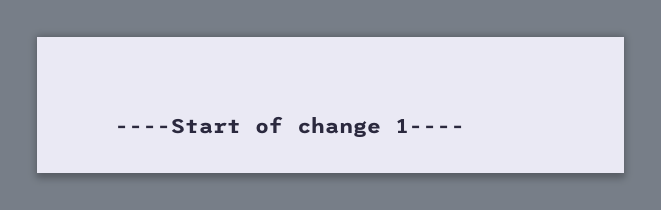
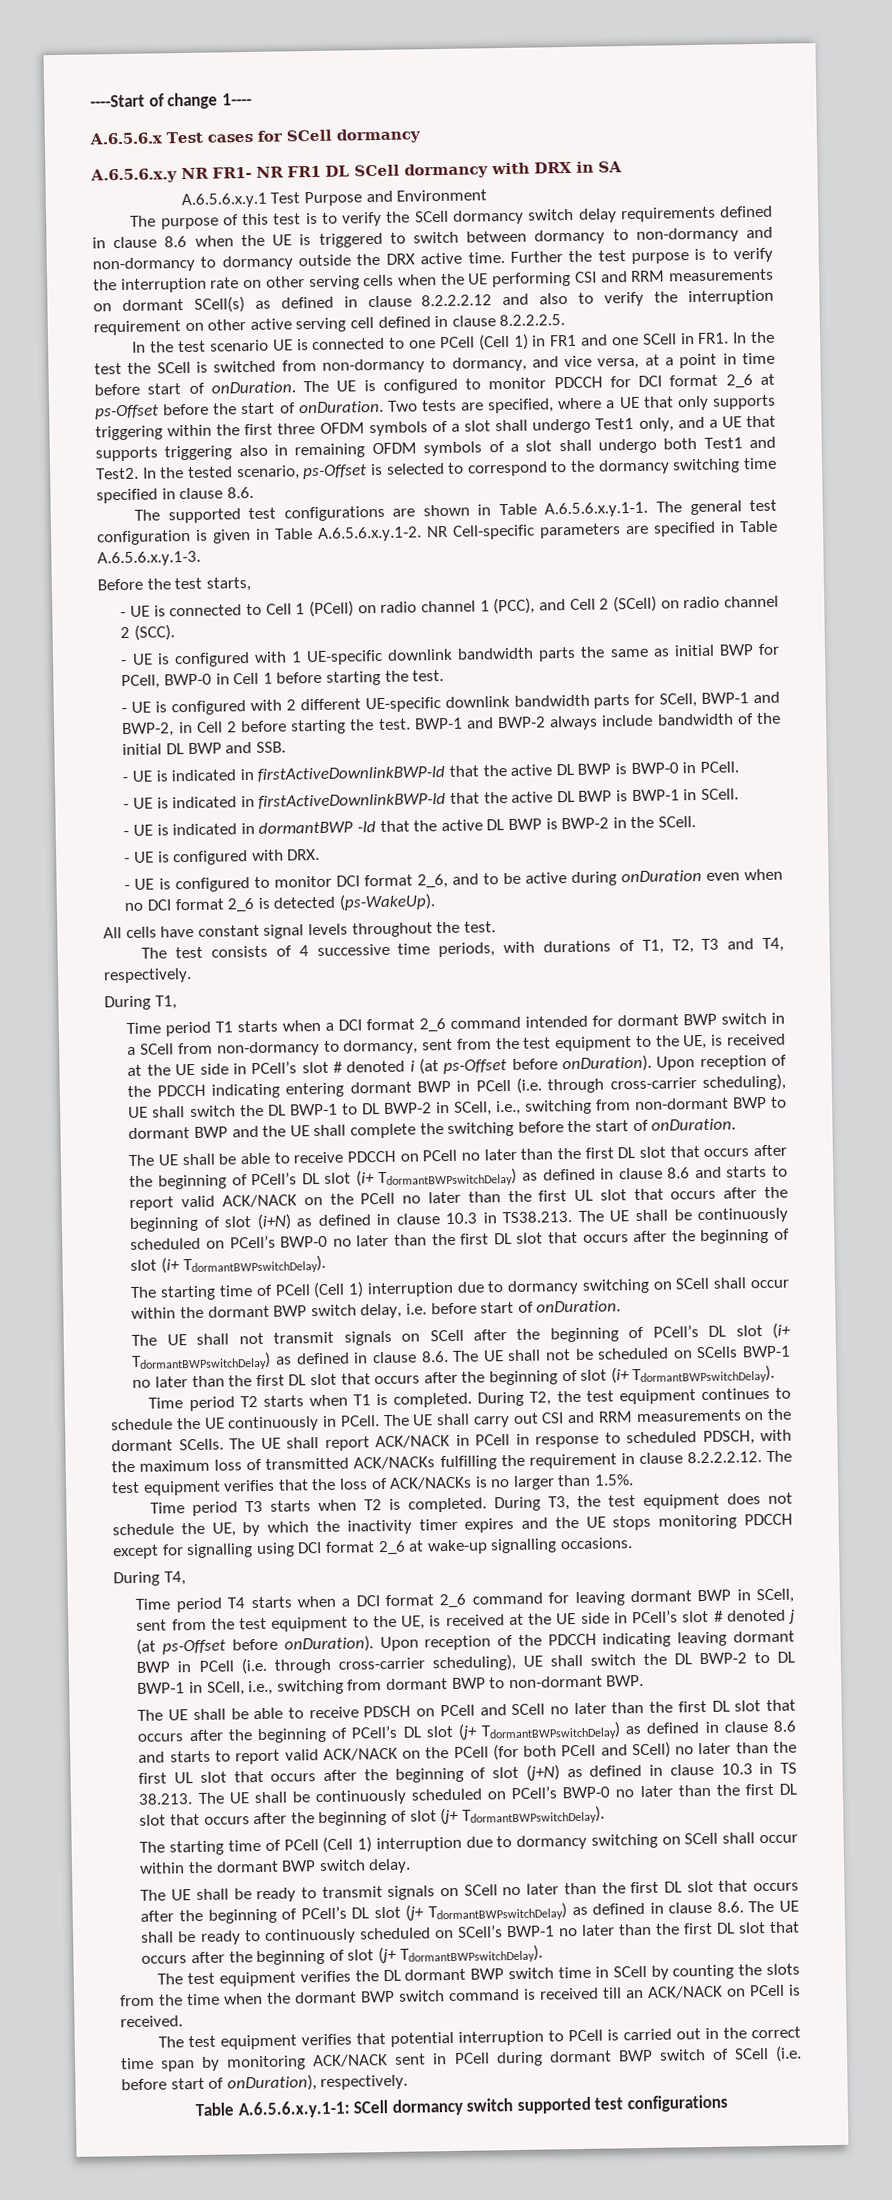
(465, 126) none -> [89,128,421,145] [90,161,622,184] [180,189,488,209] [130,205,773,230] [92,226,773,249] [92,247,773,273] [93,268,774,294] [93,289,774,313] [93,314,566,336] [132,331,776,353] [94,352,775,375] [94,373,775,396] [95,394,776,420] [95,415,777,441] [95,436,776,462] [96,457,778,481] [96,486,254,504] [134,499,778,524] [97,520,778,546] [97,550,201,567] [97,577,251,592] [120,595,780,618] [120,624,176,641] [121,643,780,668] [121,669,445,690] [121,691,780,716] [122,712,781,738] [122,741,286,756] [122,761,739,783] [123,788,739,810] [123,816,696,837] [124,848,321,866] [124,868,783,893] [124,893,436,913] [103,921,496,939] [141,937,784,959] [103,967,192,984] [104,995,177,1011] [126,1012,785,1037] [127,1033,786,1057] [127,1054,787,1076] [127,1073,787,1099] [128,1096,787,1118] [128,1118,737,1139] [128,1144,788,1166] [129,1165,789,1190] [129,1186,788,1211] [129,1207,788,1232] [130,1228,790,1250] [130,1254,326,1275] [130,1277,789,1301] [131,1300,622,1319] [131,1322,792,1346] [131,1345,792,1371] [132,1364,776,1388] [148,1387,791,1412] [110,1408,792,1432] [111,1429,792,1452] [111,1450,793,1473] [111,1474,635,1496] [150,1492,793,1517] [112,1513,793,1537] [112,1537,633,1560] [113,1571,186,1587] [135,1588,794,1613] [136,1609,796,1632] [136,1630,795,1655] [136,1651,795,1675] [137,1674,645,1696] [137,1699,797,1721] [137,1720,797,1744] [138,1741,797,1765] [138,1762,798,1784] [138,1783,797,1806] [139,1805,605,1827] [139,1832,798,1856] [139,1858,412,1874] [140,1880,800,1903] [140,1900,800,1924] [141,1921,800,1945] [141,1944,543,1966] [157,1963,800,1987] [120,1984,801,2007] [120,2015,183,2028] [158,2026,801,2050] [121,2045,802,2072] [121,2074,409,2092] [194,2094,729,2119] // A.6.5.6.x Test cases for SCell dormancy // A.6.5.6.x.y NR FR1- NR FR1 DL SCell dormancy with DRX in SA // A.6.5.6.x.y.1 Test Purpose and Environment // The purpose of this test is to verify the SCell dormancy switch delay requirements defined in clause 8.6 when the UE is triggered to switch between dormancy to non-dormancy and non-dormancy to dormancy outside the DRX active time. Further the test purpose is to verify the interruption rate on other serving cells when the UE performing CSI and RRM measurements on dormant SCell(s) as defined in clause 8.2.2.2.12 and also to verify the interruption requirement on other active serving cell defined in clause 8.2.2.2.5. // In the test scenario UE is connected to one PCell (Cell 1) in FR1 and one SCell in FR1. In the test the SCell is switched from non-dormancy to dormancy, and vice versa, at a point in time before start of onDuration. The UE is configured to monitor PDCCH for DCI format 2_6 at ps-Offset before the start of onDuration. Two tests are specified, where a UE that only supports triggering within the first three OFDM symbols of a slot shall undergo Test1 only, and a UE that supports triggering also in remaining OFDM symbols of a slot shall undergo both Test1 and Test2. In the tested scenario, ps-Offset is selected to correspond to the dormancy switching time specified in clause 8.6. // The supported test configurations are shown in Table A.6.5.6.x.y.1-1. The general test configuration is given in Table A.6.5.6.x.y.1-2. NR Cell-specific parameters are specified in Table A.6.5.6.x.y.1-3. // Before the test starts, // - UE is connected to Cell 1 (PCell) on radio channel 1 (PCC), and Cell 2 (SCell) on radio channel 2 (SCC). // - UE is configured with 1 UE-specific downlink bandwidth parts the same as initial BWP for PCell, BWP-0 in Cell 1 before starting the test. // - UE is configured with 2 different UE-specific downlink bandwidth parts for SCell, BWP-1 and BWP-2, in Cell 2 before starting the test. BWP-1 and BWP-2 always include bandwidth of the initial DL BWP and SSB. // - UE is indicated in firstActiveDownlinkBWP-Id that the active DL BWP is BWP-0 in PCell. // - UE is indicated in firstActiveDownlinkBWP-Id that the active DL BWP is BWP-1 in SCell. // - UE is indicated in dormantBWP -Id that the active DL BWP is BWP-2 in the SCell. // - UE is configured with DRX. // - UE is configured to monitor DCI format 2_6, and to be active during onDuration even when no DCI format 2_6 is detected (ps-WakeUp). // All cells have constant signal levels throughout the test. // The test consists of 4 successive time periods, with durations of T1, T2, T3 and T4, respectively. // During T1, // Time period T1 starts when a DCI format 2_6 command intended for dormant BWP switch in a SCell from non-dormancy to dormancy, sent from the test equipment to the UE, is received at the UE side in PCell’s slot # denoted i (at ps-Offset before onDuration). Upon reception of the PDCCH indicating entering dormant BWP in PCell (i.e. through cross-carrier scheduling), UE shall switch the DL BWP-1 to DL BWP-2 in SCell, i.e., switching from non-dormant BWP to dormant BWP and the UE shall complete the switching before the start of onDuration. // The UE shall be able to receive PDCCH on PCell no later than the first DL slot that occurs after the beginning of PCell’s DL slot (i+ TdormantBWPswitchDelay) as defined in clause 8.6 and starts to report valid ACK/NACK on the PCell no later than the first UL slot that occurs after the beginning of slot (i+N) as defined in clause 10.3 in TS38.213. The UE shall be continuously scheduled on PCell’s BWP-0 no later than the first DL slot that occurs after the beginning of slot (i+ TdormantBWPswitchDelay). // The starting time of PCell (Cell 1) interruption due to dormancy switching on SCell shall occur within the dormant BWP switch delay, i.e. before start of onDuration. // The UE shall not transmit signals on SCell after the beginning of PCell’s DL slot (i+ TdormantBWPswitchDelay) as defined in clause 8.6. The UE shall not be scheduled on SCells BWP-1 no later than the first DL slot that occurs after the beginning of slot (i+ TdormantBWPswitchDelay). // Time period T2 starts when T1 is completed. During T2, the test equipment continues to schedule the UE continuously in PCell. The UE shall carry out CSI and RRM measurements on the dormant SCells. The UE shall report ACK/NACK in PCell in response to scheduled PDSCH, with the maximum loss of transmitted ACK/NACKs fulfilling the requirement in clause 8.2.2.2.12. The test equipment verifies that the loss of ACK/NACKs is no larger than 1.5%. // Time period T3 starts when T2 is completed. During T3, the test equipment does not schedule the UE, by which the inactivity timer expires and the UE stops monitoring PDCCH except for signalling using DCI format 2_6 at wake-up signalling occasions. // During T4, // Time period T4 starts when a DCI format 2_6 command for leaving dormant BWP in SCell, sent from the test equipment to the UE, is received at the UE side in PCell’s slot # denoted j (at ps-Offset before onDuration). Upon reception of the PDCCH indicating leaving dormant BWP in PCell (i.e. through cross-carrier scheduling), UE shall switch the DL BWP-2 to DL BWP-1 in SCell, i.e., switching from dormant BWP to non-dormant BWP. // The UE shall be able to receive PDSCH on PCell and SCell no later than the first DL slot that occurs after the beginning of PCell’s DL slot (j+ TdormantBWPswitchDelay) as defined in clause 8.6 and starts to report valid ACK/NACK on the PCell (for both PCell and SCell) no later than the first UL slot that occurs after the beginning of slot (j+N) as defined in clause 10.3 in TS 38.213. The UE shall be continuously scheduled on PCell’s BWP-0 no later than the first DL slot that occurs after the beginning of slot (j+ TdormantBWPswitchDelay). // The starting time of PCell (Cell 1) interruption due to dormancy switching on SCell shall occur within the dormant BWP switch delay. // The UE shall be ready to transmit signals on SCell no later than the first DL slot that occurs after the beginning of PCell’s DL slot (j+ TdormantBWPswitchDelay) as defined in clause 8.6. The UE shall be ready to continuously scheduled on SCell’s BWP-1 no later than the first DL slot that occurs after the beginning of slot (j+ TdormantBWPswitchDelay). // The test equipment verifies the DL dormant BWP switch time in SCell by counting the slots from the time when the dormant BWP switch command is received till an ACK/NACK on PCell is received. // The test equipment verifies that potential interruption to PCell is carried out in the correct time span by monitoring ACK/NACK sent in PCell during dormant BWP switch of SCell (i.e. before start of onDuration), respectively. // Table A.6.5.6.x.y.1-1: SCell dormancy switch supported test configurations

